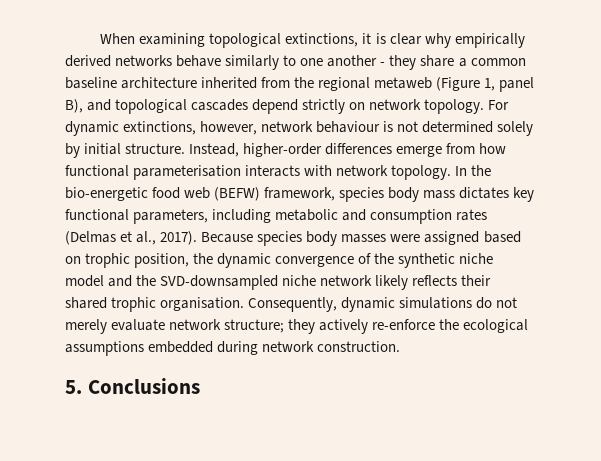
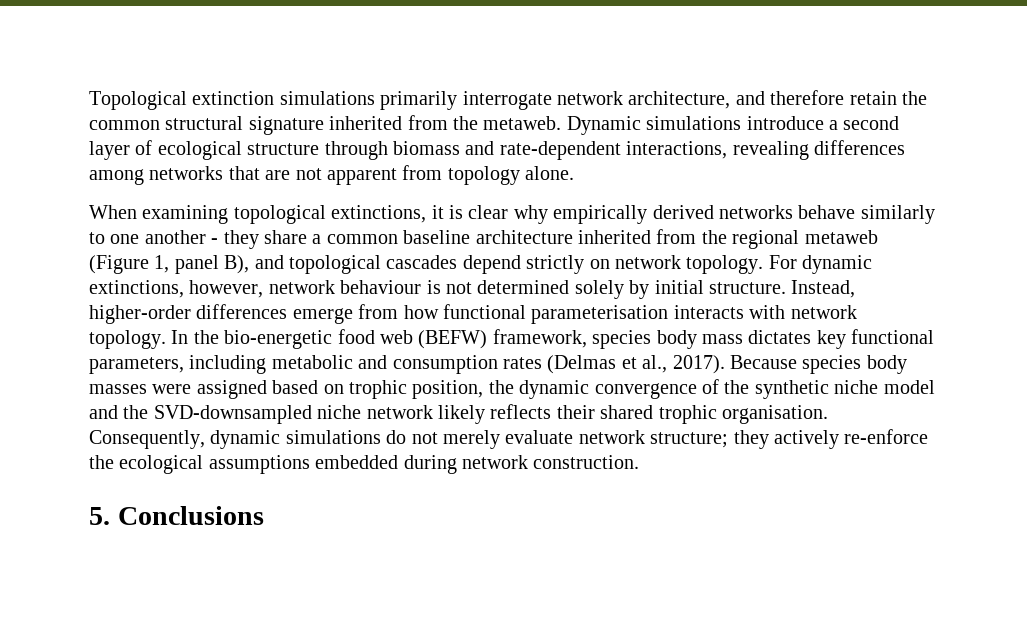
(100, 38) none -> [89,90,927,110] [89,115,900,135] [89,140,905,160] [89,165,575,185] Topological extinction simulations primarily interrogate network architecture, and therefore retain the common structural signature inherited from the metaweb. Dynamic simulations introduce a second layer of ecological structure through biomass and rate-dependent interactions, revealing differences among networks that are not apparent from topology alone. //

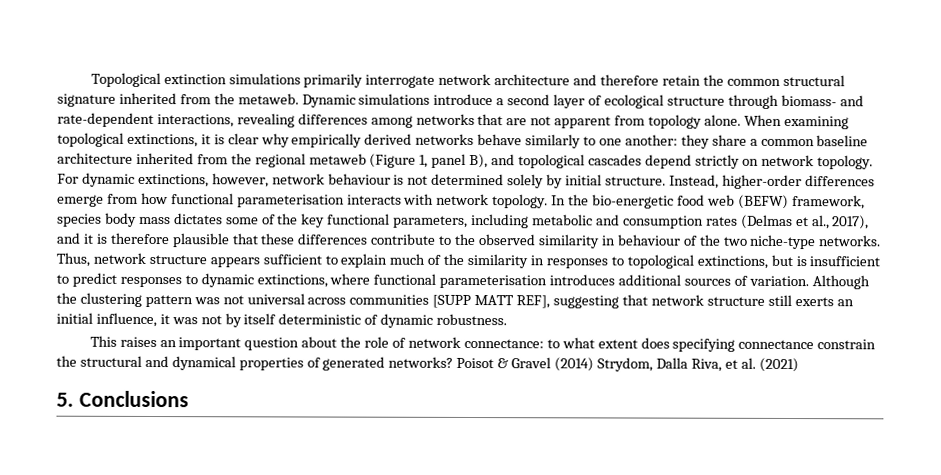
[628,91,731,109] architecture, -> [494,74,571,86] architecture
[393,141,460,155] biomass -> [780,94,837,107] biomass-
(575, 173) // -> (741, 120) none
[144,230,219,244] another - -> [624,134,678,146] another:
(812, 337) none -> [225,213,299,225] some of the
[672,355,907,374] [89,379,935,399] [89,404,828,424] [89,429,929,449] [89,455,640,474] 2017). Because species body masses were assigned based on trophic position, the dynamic convergence of the synthetic niche model and the SVD-downsampled niche network likely reflects their shared trophic organisation. Consequently, dynamic simulations do not merely evaluate network structure; they actively re-enforce the ecological assumptions embedded during network construction. -> [832,215,870,230] [56,232,882,250] [56,252,881,269] [56,272,870,290] [56,292,854,309] [56,312,508,328] [89,335,877,352] [56,355,799,373] 2017), and it is therefore plausible that these differences contribute to the observed similarity in behaviour of the two niche-type networks. Thus, network structure appears sufficient to explain much of the similarity in responses to topological extinctions, but is insufficient to predict responses to dynamic extinctions, where functional parameterisation introduces additional sources of variation. Although the clustering pattern was not universal across communities [SUPP MATT REF], suggesting that network structure still exerts an initial influence, it was not by itself deterministic of dynamic robustness. // This raises an important question about the role of network connectance: to what extent does specifying connectance constrain the structural and dynamical properties of generated networks? Poisot & Gravel (2014) Strydom, Dalla Riva, et al. (2021)

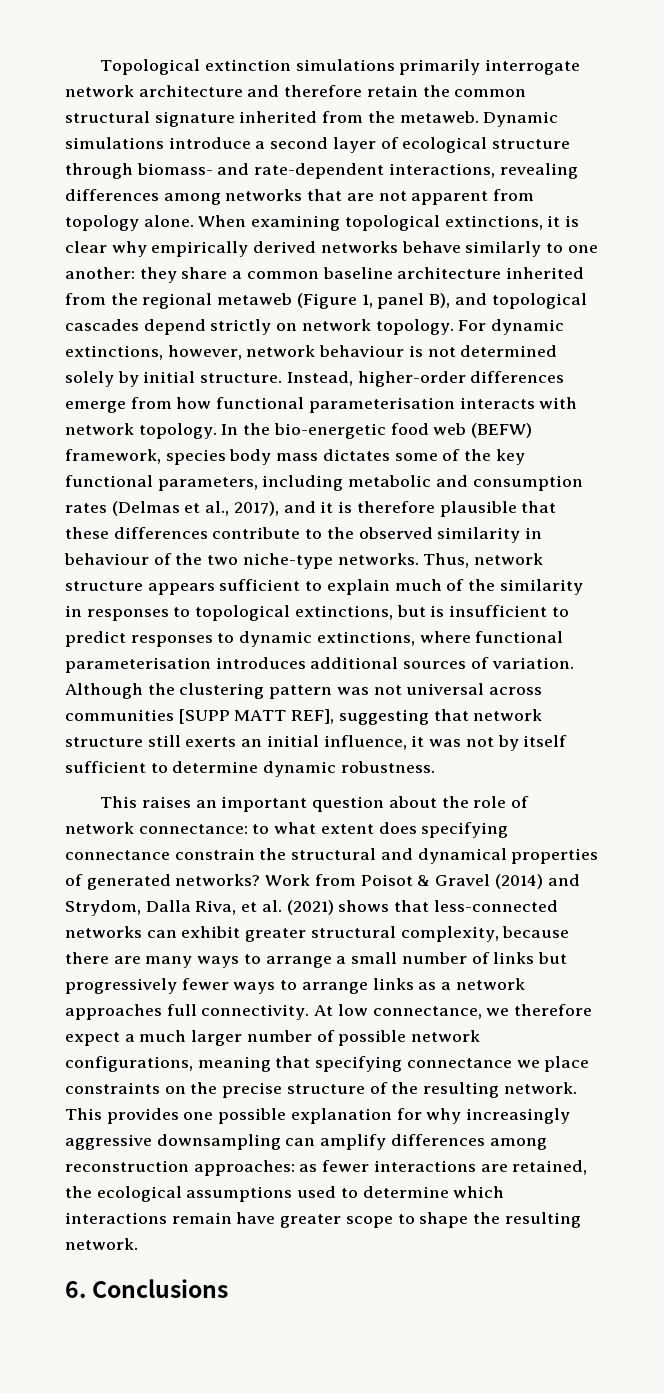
[278,313,379,325] deterministic of -> [65,761,259,773] sufficient to determine
(454, 362) none -> [265,874,356,886] Work from
(595, 364) none -> [547,874,580,886] and
[56,392,74,407] // 5. -> [338,900,558,912] [65,926,570,942] [65,952,567,968] [65,978,525,994] [65,1004,593,1020] [65,1030,481,1046] [65,1056,590,1072] [65,1082,577,1098] [65,1108,571,1124] [65,1134,547,1150] [65,1160,588,1176] [65,1186,505,1202] [65,1212,581,1228] [65,1238,138,1250] [65,1281,86,1298] shows that less-connected networks can exhibit greater structural complexity, because there are many ways to arrange a small number of links but progressively fewer ways to arrange links as a network approaches full connectivity. At low connectance, we therefore expect a much larger number of possible network configurations, meaning that specifying connectance we place constraints on the precise structure of the resulting network. This provides one possible explanation for why increasingly aggressive downsampling can amplify differences among reconstruction approaches: as fewer interactions are retained, the ecological assumptions used to determine which interactions remain have greater scope to shape the resulting network. // 6.

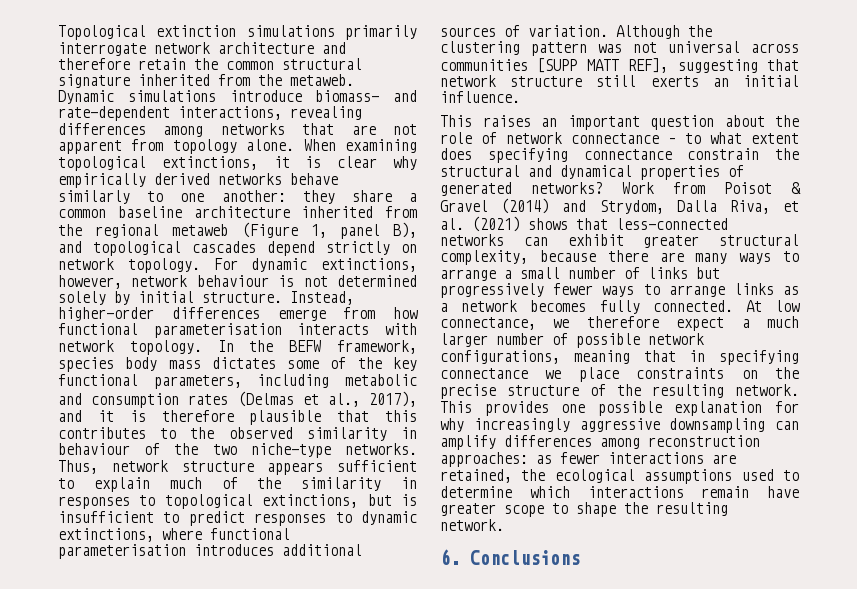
[255,137,571,153] [65,163,133,179] a second layer of ecological structure through -> (302, 96) none
[273,423,533,439] bio-energetic food web (BEFW) -> [289,340,322,352] BEFW
[65,527,301,539] these differences contribute -> [385,410,417,422] [58,427,146,439] this contributes
[323,735,568,751] [65,761,435,777] influence, it was not by itself sufficient to determine dynamic robustness. -> [440,91,520,103] influence.
[138,824,248,834] connectance: -> [571,133,676,144] connectance –
[65,1004,310,1020] approaches full connectivity. -> [530,300,733,314] becomes fully connected.
(311, 1062) none -> [689,350,706,362] in

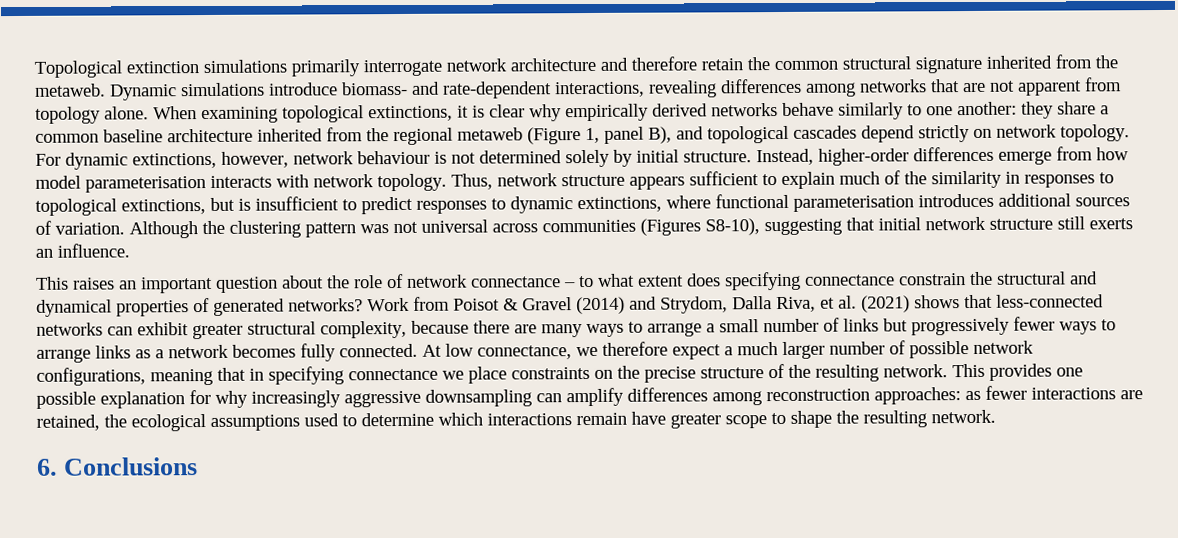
[58,323,138,335] functional -> [35,175,81,189] model
[217,340,418,354] [58,357,417,372] [58,374,418,389] [58,391,417,408] [58,410,417,425] [58,427,417,441] [58,443,417,458] In the BEFW framework, species body mass dictates some of the key functional parameters, including metabolic and consumption rates (Delmas et al., 2017), and it is therefore plausible that this contributes to the observed similarity in behaviour of the two niche-type networks. -> (447, 182) none
[537,58,669,73] [SUPP MATT REF], -> [640,218,760,236] (Figures S8-10),
(799, 65) none -> [878,217,921,231] initial
[743,75,799,87] initial -> (53, 253) none

